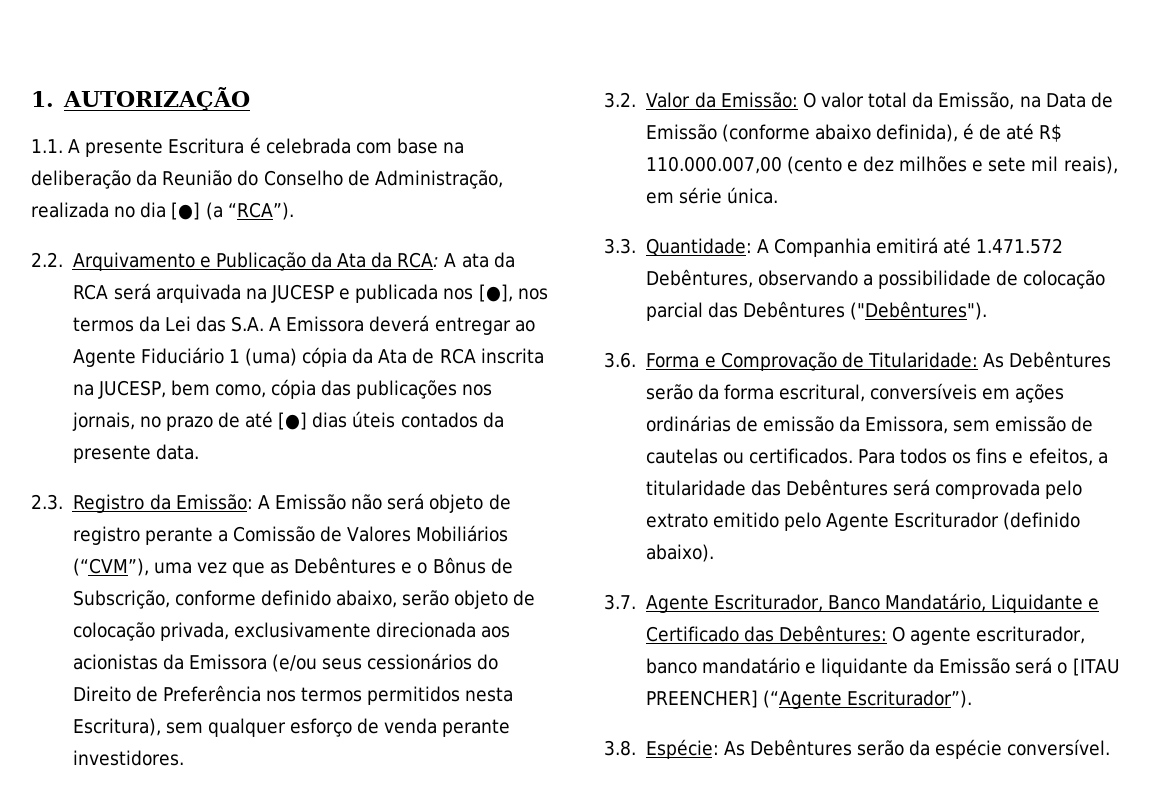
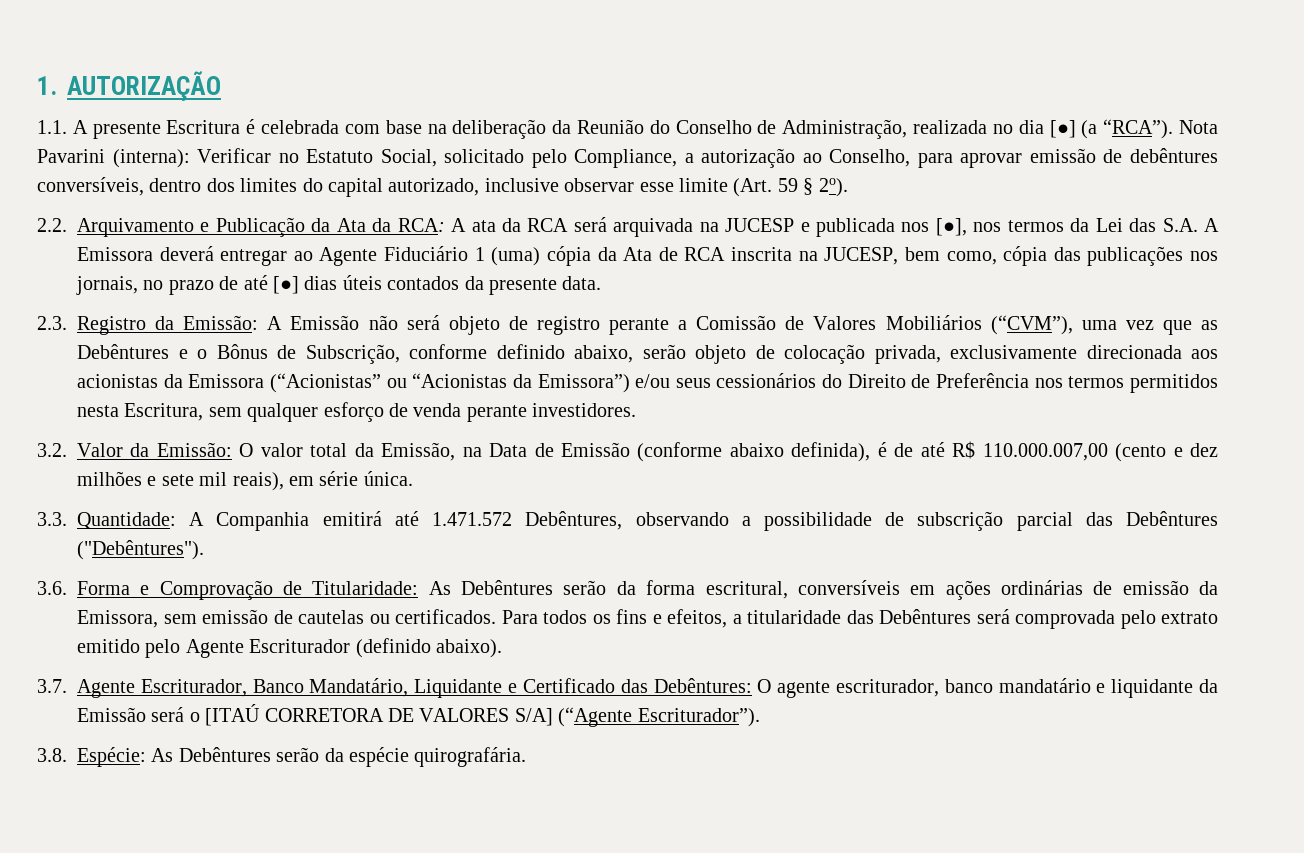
(294, 211) none -> [1179,120,1219,134] [37,148,1218,168] [37,177,848,197] Nota Pavarini (interna): Verificar no Estatuto Social, solicitado pelo Compliance, a autorização ao Conselho, para aprovar emissão de debêntures conversíveis, dentro dos limites do capital autorizado, inclusive observar esse limite (Art. 59 § 2o).
[271,654,317,672] (e/ou -> [269,373,671,393] (“Acionistas” ou “Acionistas da Emissora”) e/ou
[72,718,161,736] Escritura), -> [124,403,204,421] Escritura,
[1023,270,1106,289] colocação -> [917,511,1004,531] subscrição
[1072,658,1120,676] [645,690,758,708] [ITAU PREENCHER] -> [205,704,553,726] [ITAÚ CORRETORA DE VALORES S/A]
[1007,739,1111,756] conversível. -> [414,747,527,767] quirografária.

